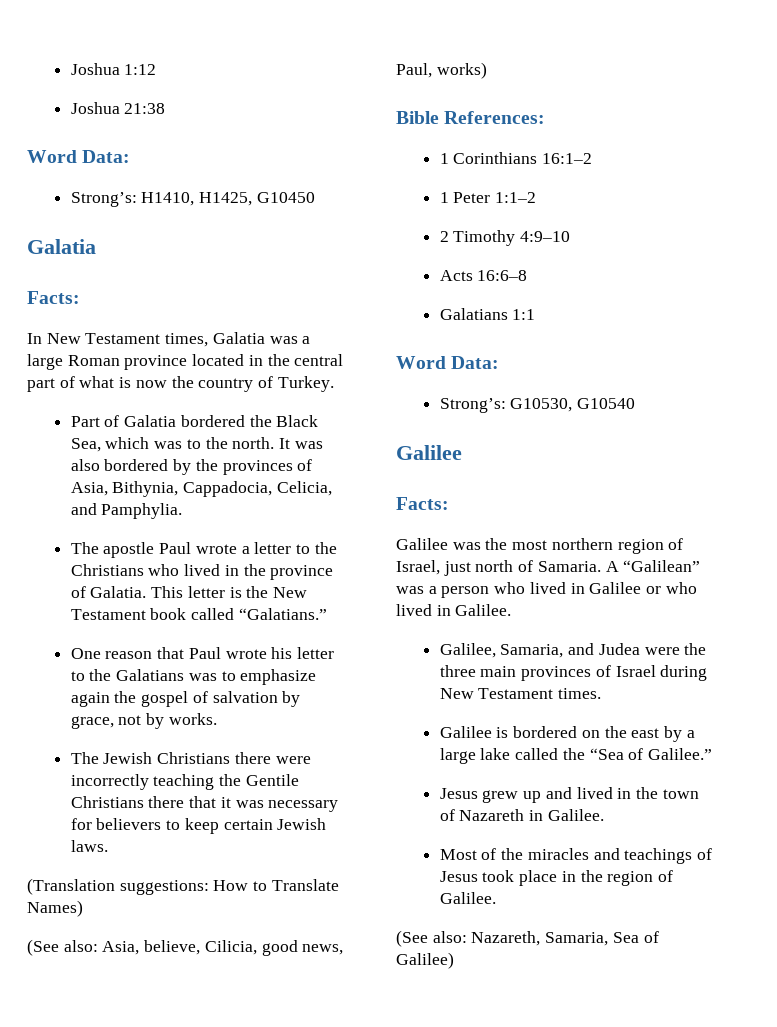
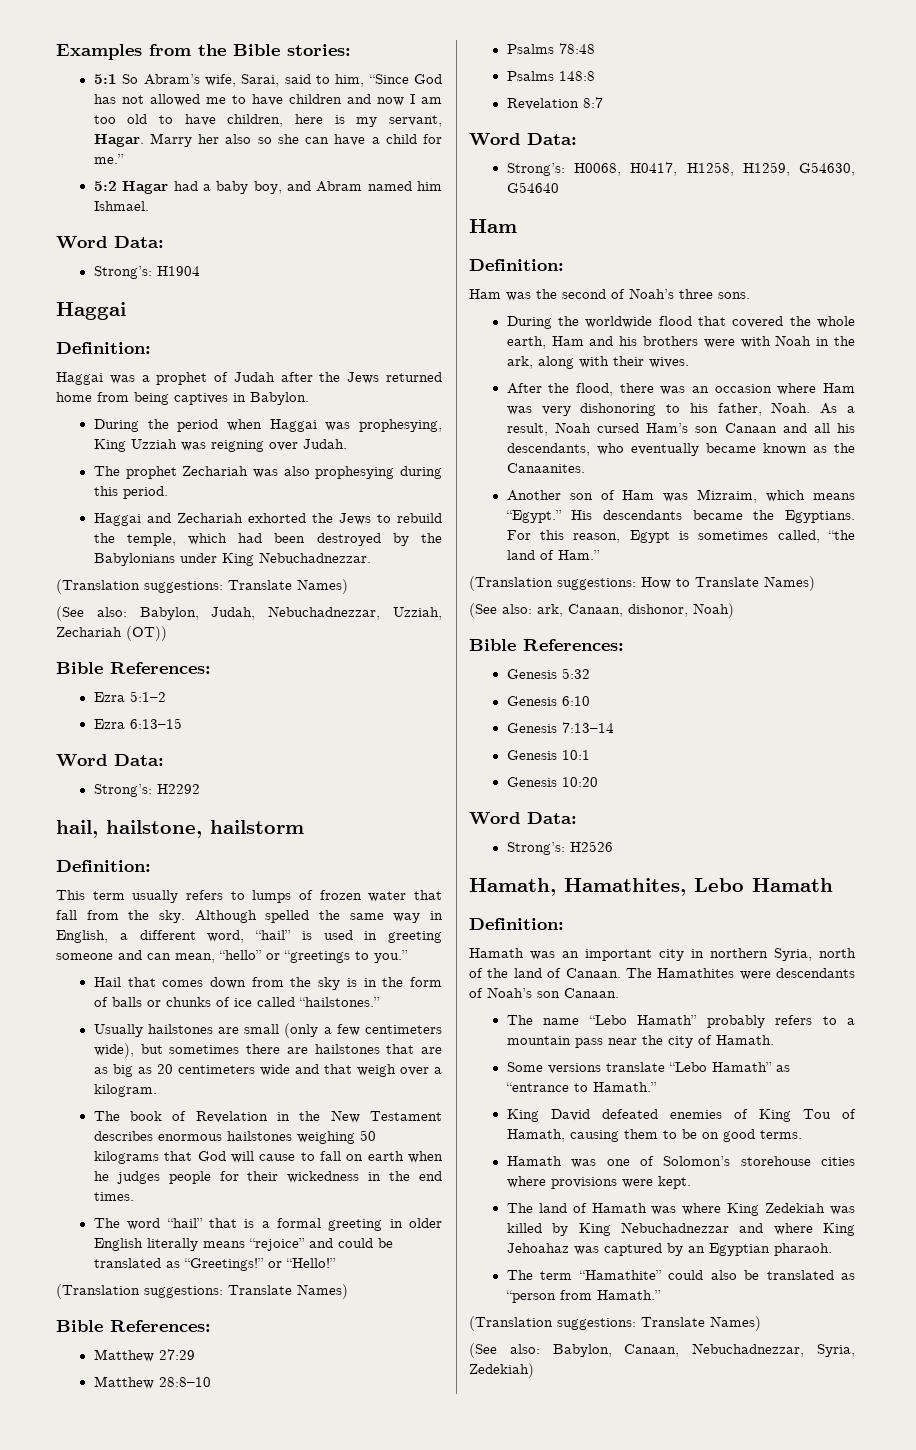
[70,63,157,75] [70,102,166,114] [27,150,131,163] [70,192,315,207] [27,239,96,254] [27,291,80,304] [27,332,311,347] [27,354,344,370] [27,376,334,392] [70,415,319,427] [70,437,323,452] [70,459,313,475] [70,481,332,497] [70,503,183,519] [70,542,337,558] [70,564,334,580] [70,586,308,598] [70,608,327,620] [70,647,335,659] [70,669,317,685] [70,691,301,707] [70,713,217,729] [70,752,311,764] [70,774,299,790] [70,796,339,812] [70,818,327,834] [70,840,108,852] Joshua 1:12 // Joshua 21:38 // Word Data: // Strong’s: H1410, H1425, G10450 // Galatia // Facts: // In New Testament times, Galatia was a large Roman province located in the central part of what is now the country of Turkey. // Part of Galatia bordered the Black Sea, which was to the north. It was also bordered by the provinces of Asia, Bithynia, Cappadocia, Celicia, and Pamphylia. // The apostle Paul wrote a letter to the Christians who lived in the province of Galatia. This letter is the New Testament book called “Galatians.” // One reason that Paul wrote his letter to the Galatians was to emphasize again the gospel of salvation by grace, not by works. // The Jewish Christians there were incorrectly teaching the Gentile Christians there that it was necessary for believers to keep certain Jewish laws. -> [56,44,351,60] [93,74,443,87] [93,94,442,106] [93,114,443,127] [93,133,442,147] [93,154,124,164] [93,181,443,194] [93,201,149,211] [56,236,164,249] [93,266,200,279] [56,302,126,320] [56,342,151,354] [56,372,442,385] [56,392,309,405] [93,419,442,432] [93,439,347,452] [93,466,442,479] [93,486,168,499] [93,513,442,526] [93,533,442,546] [93,552,371,566] [56,579,348,594] [56,606,443,621] [56,626,167,641] [56,662,211,674] [93,691,166,702] [93,718,182,729] [56,754,164,767] [93,784,200,797] [56,820,304,838] [56,860,151,872] [56,890,442,903] [56,910,444,923] [56,930,442,943] [56,950,408,963] [93,977,442,990] [93,997,380,1007] [93,1023,442,1038] [93,1043,442,1058] [93,1064,442,1077] [93,1084,157,1097] [93,1110,442,1123] [93,1130,376,1144] [93,1151,444,1164] [93,1171,443,1184] [93,1192,134,1201] [93,1218,443,1231] [93,1238,393,1251] [93,1258,336,1271] [56,1284,348,1299] [56,1320,211,1332] [93,1349,195,1362] [93,1376,211,1389] [506,43,595,54] [506,71,595,81] [506,97,603,110] [469,133,577,146] [506,162,855,176] [506,182,559,193] [469,219,517,233] [469,259,564,271] [469,288,750,301] [506,316,855,329] [506,335,855,349] [506,356,689,369] [506,383,855,396] [506,402,855,416] [506,422,855,436] [506,443,855,456] [506,463,585,473] [506,489,855,503] [505,510,855,523] [506,530,855,543] [506,550,600,560] Examples from the Bible stories: // 5:1 So Abram’s wife, Sarai, said to him, “Since God has not allowed me to have children and now I am too old to have children, here is my servant, Hagar. Marry her also so she can have a child for me.” // 5:2 Hagar had a baby boy, and Abram named him Ishmael. // Word Data: // Strong’s: H1904 // Haggai // Definition: // Haggai was a prophet of Judah after the Jews returned home from being captives in Babylon. // During the period when Haggai was prophesying, King Uzziah was reigning over Judah. // The prophet Zechariah was also prophesying during this period. // Haggai and Zechariah exhorted the Jews to rebuild the temple, which had been destroyed by the Babylonians under King Nebuchadnezzar. // (Translation suggestions: Translate Names) // (See also: Babylon, Judah, Nebuchadnezzar, Uzziah, Zechariah (OT)) // Bible References: // Ezra 5:1–2 // Ezra 6:13–15 // Word Data: // Strong’s: H2292 // hail, hailstone, hailstorm // Definition: // This term usually refers to lumps of frozen water that fall from the sky. Although spelled the same way in English, a different word, “hail” is used in greeting someone and can mean, “hello” or “greetings to you.” // Hail that comes down from the sky is in the form of balls or chunks of ice called “hailstones.” // Usually hailstones are small (only a few centimeters wide), but sometimes there are hailstones that are as big as 20 centimeters wide and that weigh over a kilogram. // The book of Revelation in the New Testament describes enormous hailstones weighing 50 kilograms that God will cause to fall on earth when he judges people for their wickedness in the end times. // The word “hail” that is a formal greeting in older English literally means “rejoice” and could be translated as “Greetings!” or “Hello!” // (Translation suggestions: Translate Names) // Bible References: // Matthew 27:29 // Matthew 28:8–10 // Psalms 78:48 // Psalms 148:8 // Revelation 8:7 // Word Data: // Strong’s: H0068, H0417, H1258, H1259, G54630, G54640 // Ham // Definition: // Ham was the second of Noah’s three sons. // During the worldwide flood that covered the whole earth, Ham and his brothers were with Noah in the ark, along with their wives. // After the flood, there was an occasion where Ham was very dishonoring to his father, Noah. As a result, Noah cursed Ham’s son Canaan and all his descendants, who eventually became known as the Canaanites. // Another son of Ham was Mizraim, which means “Egypt.” His descendants became the Egyptians. For this reason, Egypt is sometimes called, “the land of Ham.”
[102,940,344,956] [396,62,487,79] [396,111,546,124] [439,152,593,164] [439,192,537,203] [439,230,571,246] [439,270,528,281] [439,308,536,320] [396,356,500,369] [439,398,636,413] [396,445,462,460] [396,497,449,510] [396,538,684,554] [396,560,701,576] [396,582,697,598] [396,604,512,616] [439,643,707,658] [439,665,708,681] [439,688,602,699] [439,726,695,742] [439,748,713,764] [439,787,699,803] [439,809,604,821] [439,848,713,864] [439,870,674,886] [439,892,496,904] [396,930,659,947] [396,952,454,969] Asia, believe, Cilicia, good news, Paul, works) // Bible References: // 1 Corinthians 16:1–2 // 1 Peter 1:1–2 // 2 Timothy 4:9–10 // Acts 16:6–8 // Galatians 1:1 // Word Data: // Strong’s: G10530, G10540 // Galilee // Facts: // Galilee was the most northern region of Israel, just north of Samaria. A “Galilean” was a person who lived in Galilee or who lived in Galilee. // Galilee, Samaria, and Judea were the three main provinces of Israel during New Testament times. // Galilee is bordered on the east by a large lake called the “Sea of Galilee.” // Jesus grew up and lived in the town of Nazareth in Galilee. // Most of the miracles and teachings of Jesus took place in the region of Galilee. // (See also: Nazareth, Samaria, Sea of Galilee) -> [537,603,734,618] [469,639,624,651] [506,668,590,679] [506,696,590,706] [506,722,614,733] [506,750,590,760] [506,777,598,787] [469,812,577,825] [506,841,613,855] [469,878,833,896] [469,918,564,930] [469,948,856,961] [469,968,855,980] [469,987,619,998] [506,1015,855,1028] [506,1035,774,1048] [506,1062,790,1074] [505,1082,657,1092] [506,1109,856,1122] [506,1129,802,1142] [506,1156,855,1168] [506,1176,691,1189] [506,1203,855,1216] [506,1222,855,1236] [506,1243,832,1256] [506,1270,855,1280] [505,1290,661,1303] [469,1316,761,1331] [469,1343,855,1358] [469,1363,534,1378] ark, Canaan, dishonor, Noah) // Bible References: // Genesis 5:32 // Genesis 6:10 // Genesis 7:13–14 // Genesis 10:1 // Genesis 10:20 // Word Data: // Strong’s: H2526 // Hamath, Hamathites, Lebo Hamath // Definition: // Hamath was an important city in northern Syria, north of the land of Canaan. The Hamathites were descendants of Noah’s son Canaan. // The name “Lebo Hamath” probably refers to a mountain pass near the city of Hamath. // Some versions translate “Lebo Hamath” as “entrance to Hamath.” // King David defeated enemies of King Tou of Hamath, causing them to be on good terms. // Hamath was one of Solomon’s storehouse cities where provisions were kept. // The land of Hamath was where King Zedekiah was killed by King Nebuchadnezzar and where King Jehoahaz was captured by an Egyptian pharaoh. // The term “Hamathite” could also be translated as “person from Hamath.” // (Translation suggestions: Translate Names) // (See also: Babylon, Canaan, Nebuchadnezzar, Syria, Zedekiah)

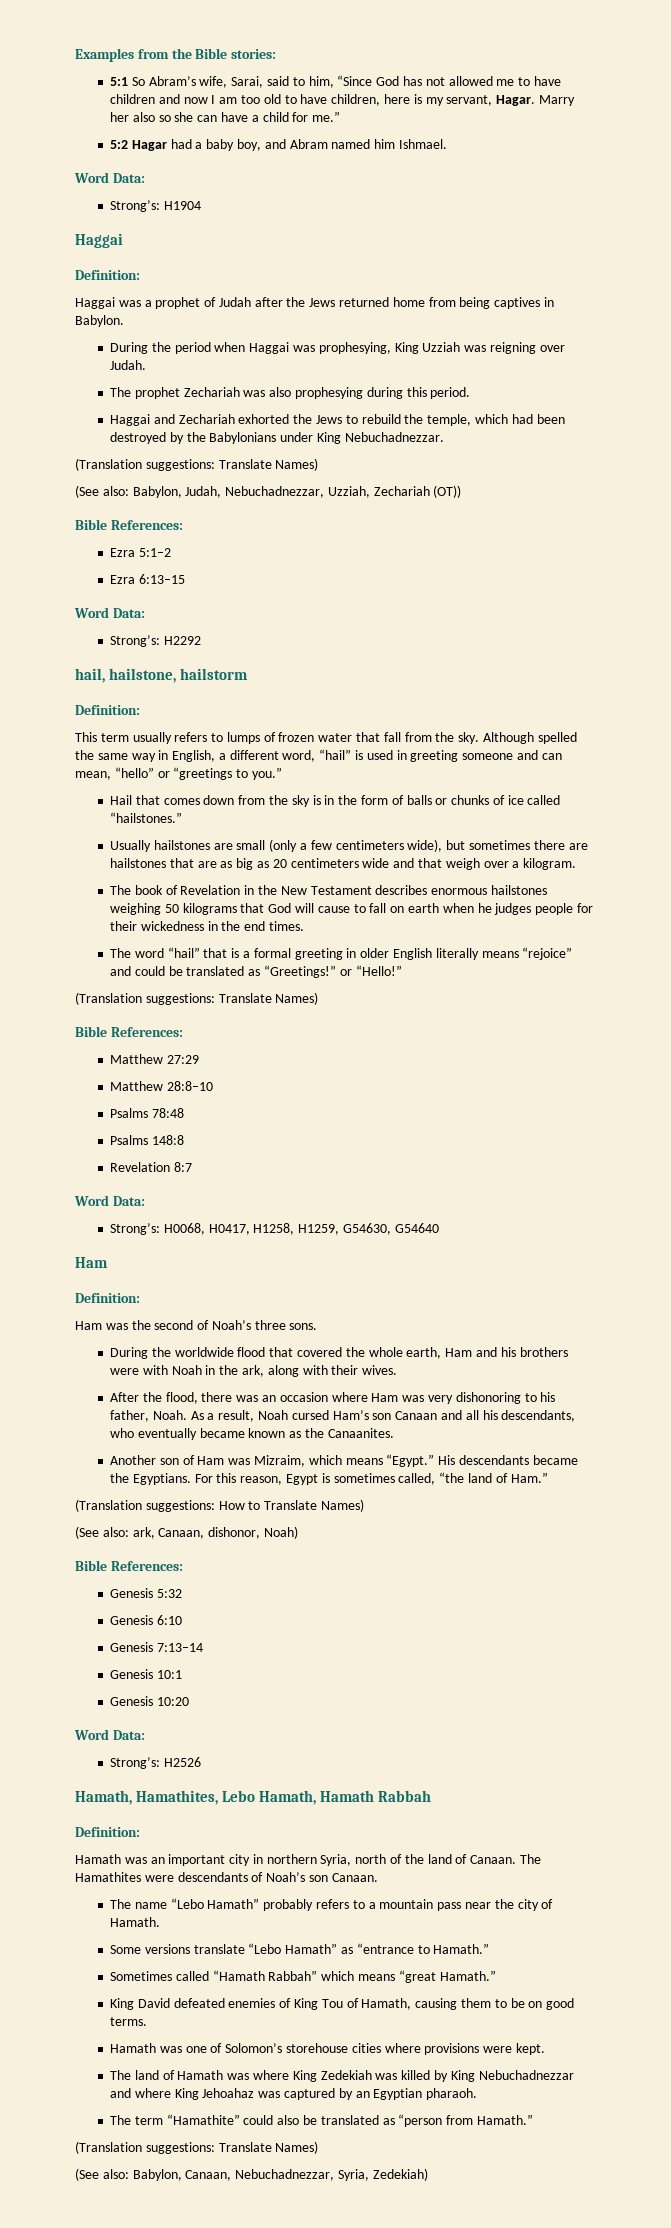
[752,878,833,892] Hamath -> [259,1790,432,1805] Hamath, Hamath Rabbah
(657, 1087) none -> [110,1970,496,1983] // Sometimes called “Hamath Rabbah” which means “great Hamath.”

